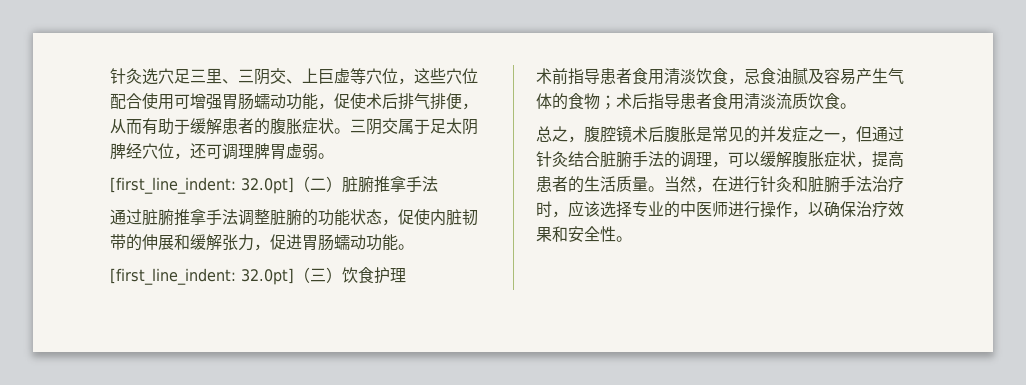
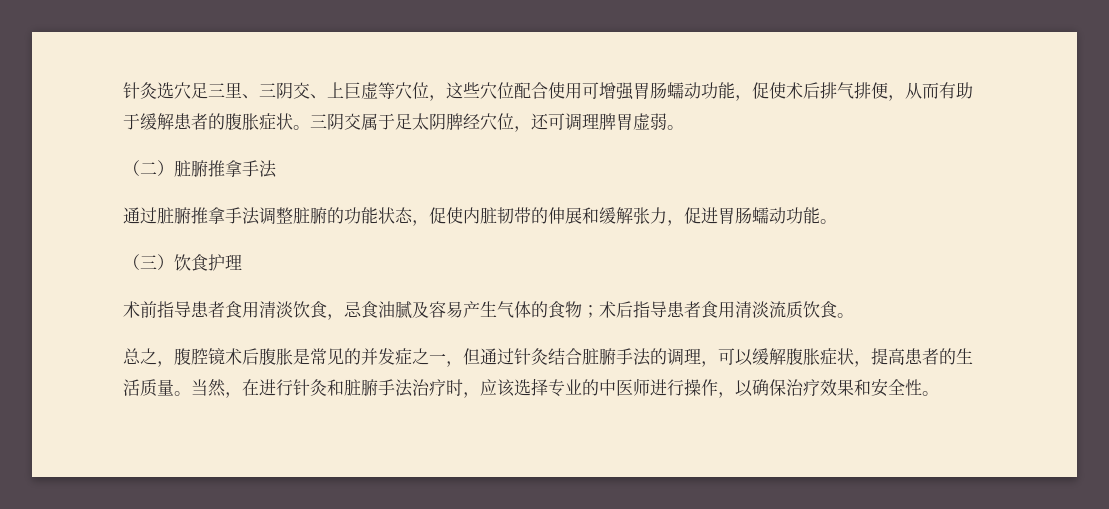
[110,177,294,194] [first_line_indent: 32.0pt] -> (684, 127) none
[110,268,294,285] [first_line_indent: 32.0pt] -> (837, 221) none

